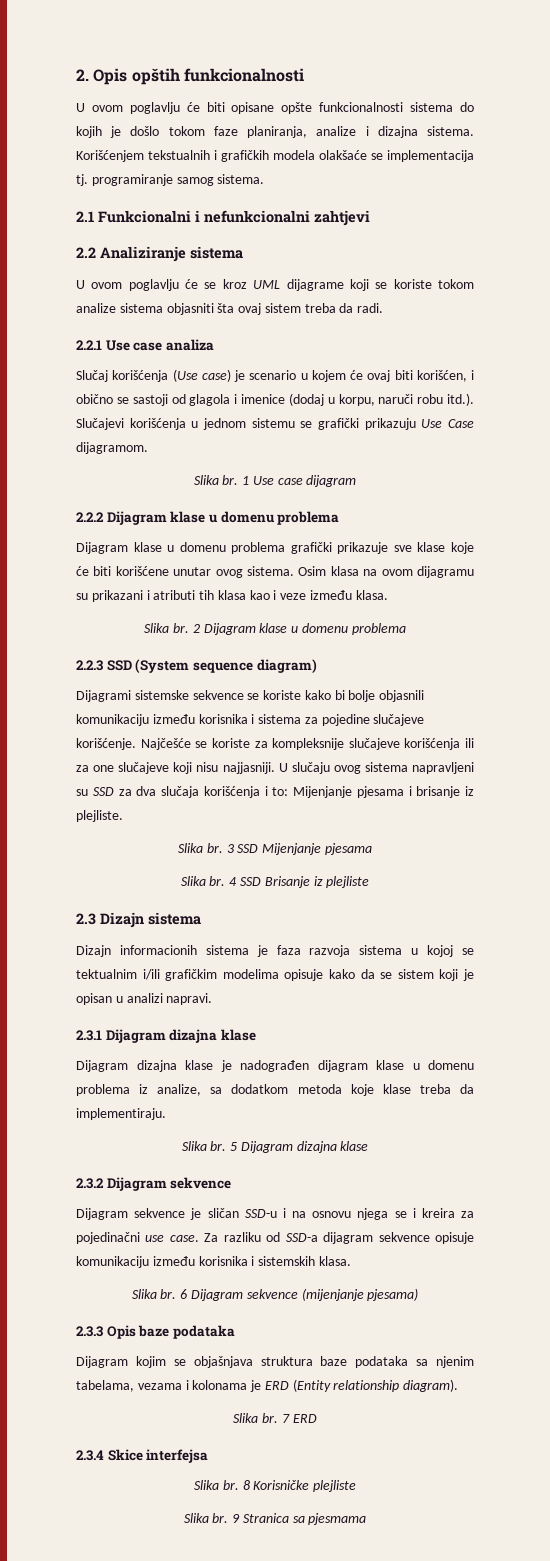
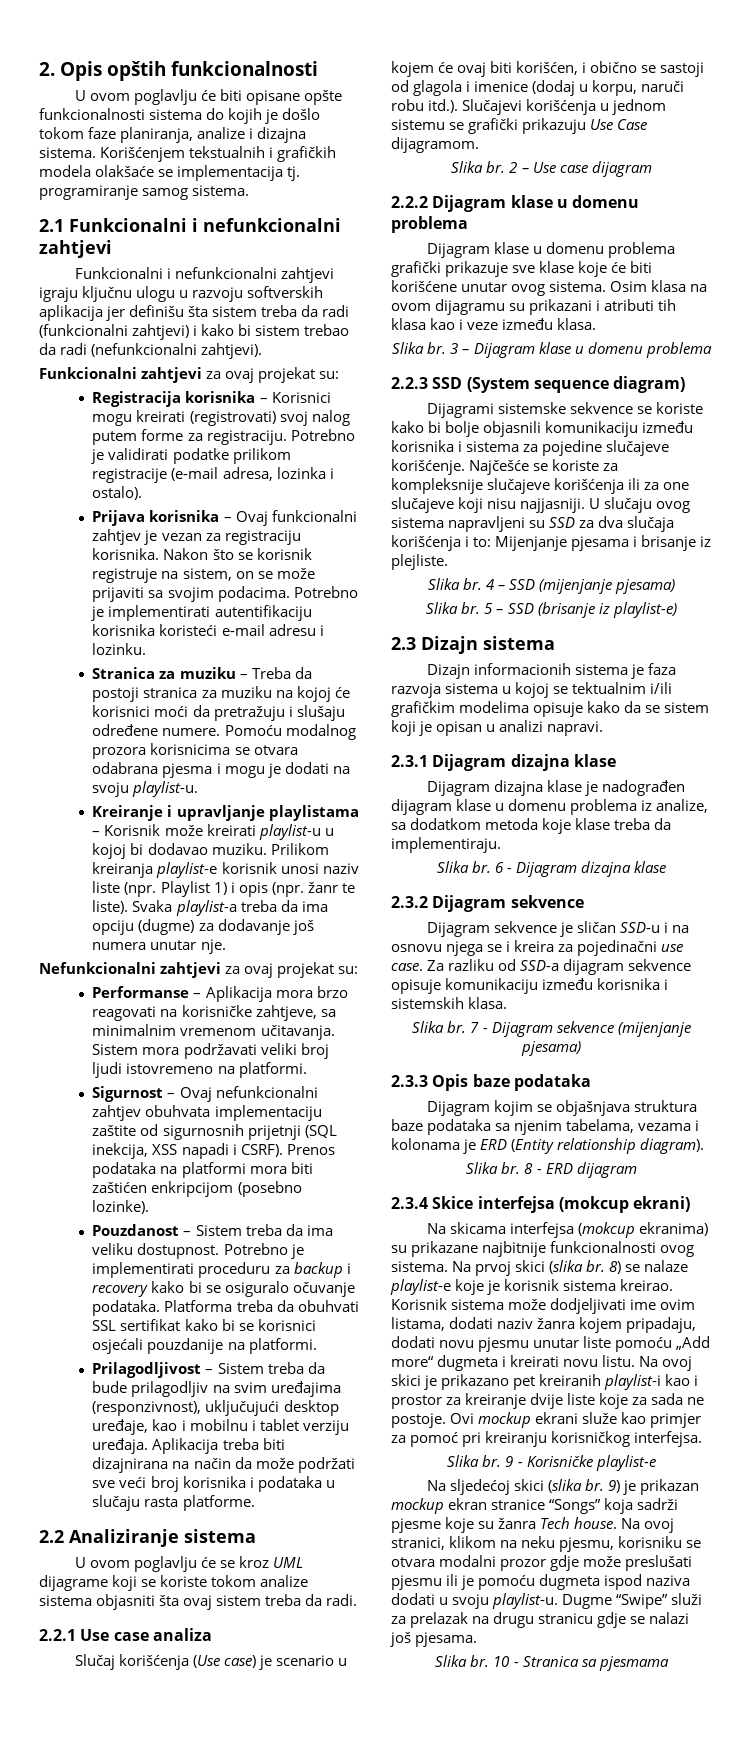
(370, 218) none -> [75,267,335,283] [39,286,324,302] [39,305,350,321] [39,324,350,340] [39,343,263,359] [39,367,340,383] [92,391,331,407] [92,410,350,426] [92,429,355,445] [91,448,291,464] [92,467,334,483] [92,486,143,500] [92,510,357,526] [92,529,301,545] [92,548,312,560] [92,568,315,583] [92,586,358,602] [91,605,312,621] [92,624,324,636] [92,643,147,655] [92,667,312,679] [92,686,350,702] [92,705,345,721] [92,724,356,740] [92,743,298,759] [92,762,350,778] [92,781,199,797] [92,805,359,821] [92,824,334,840] [92,843,329,859] [92,862,359,878] [92,881,355,897] [92,900,328,916] [92,919,314,935] [92,939,226,954] [39,962,359,978] [92,986,348,1002] [92,1005,336,1021] [92,1024,335,1040] [92,1043,329,1059] [92,1062,307,1078] [92,1086,318,1102] [92,1105,322,1121] [92,1124,337,1140] [92,1143,335,1159] [92,1162,313,1178] [92,1181,302,1197] [92,1200,150,1214] [92,1224,333,1236] [92,1243,304,1259] [92,1262,351,1278] [92,1281,355,1297] [92,1300,359,1316] [92,1319,316,1331] [92,1338,317,1354] [92,1362,325,1378] [92,1381,341,1397] [92,1400,339,1416] [92,1419,349,1435] [92,1438,285,1454] [92,1457,355,1473] [92,1476,335,1492] [92,1495,255,1511] // Funkcionalni i nefunkcionalni zahtjevi igraju ključnu ulogu u razvoju softverskih aplikacija jer definišu šta sistem treba da radi (funkcionalni zahtjevi) i kako bi sistem trebao da radi (nefunkcionalni zahtjevi). // Funkcionalni zahtjevi za ovaj projekat su: // Registracija korisnika – Korisnici mogu kreirati (registrovati) svoj nalog putem forme za registraciju. Potrebno je validirati podatke prilikom registracije (e-mail adresa, lozinka i ostalo). // Prijava korisnika – Ovaj funkcionalni zahtjev je vezan za registraciju korisnika. Nakon što se korisnik registruje na sistem, on se može prijaviti sa svojim podacima. Potrebno je implementirati autentifikaciju korisnika koristeći e-mail adresu i lozinku. // Stranica za muziku – Treba da postoji stranica za muziku na kojoj će korisnici moći da pretražuju i slušaju određene numere. Pomoću modalnog prozora korisnicima se otvara odabrana pjesma i mogu je dodati na svoju playlist-u. // Kreiranje i upravljanje playlistama – Korisnik može kreirati playlist-u u kojoj bi dodavao muziku. Prilikom kreiranja playlist-e korisnik unosi naziv liste (npr. Playlist 1) i opis (npr. žanr te liste). Svaka playlist-a treba da ima opciju (dugme) za dodavanje još numera unutar nje. // Nefunkcionalni zahtjevi za ovaj projekat su: // Performanse – Aplikacija mora brzo reagovati na korisničke zahtjeve, sa minimalnim vremenom učitavanja. Sistem mora podržavati veliki broj ljudi istovremeno na platformi. // Sigurnost – Ovaj nefunkcionalni zahtjev obuhvata implementaciju zaštite od sigurnosnih prijetnji (SQL inekcija, XSS napadi i CSRF). Prenos podataka na platformi mora biti zaštićen enkripcijom (posebno lozinke). // Pouzdanost – Sistem treba da ima veliku dostupnost. Potrebno je implementirati proceduru za backup i recovery kako bi se osiguralo očuvanje podataka. Platforma treba da obuhvati SSL sertifikat kako bi se korisnici osjećali pouzdanije na platformi. // Prilagodljivost – Sistem treba da bude prilagodljiv na svim uređajima (responzivnost), uključujući desktop uređaje, kao i mobilnu i tablet verziju uređaja. Aplikacija treba biti dizajnirana na način da može podržati sve veći broj korisnika i podataka u slučaju rasta platforme.
[242,476,250,485] 1 -> [509,162,529,173] 2 –
[192,624,200,633] 2 -> [450,343,470,354] 3 –
[226,843,372,855] [180,876,370,888] 3 SSD Mijenjanje pjesama // Slika br. 4 SSD Brisanje iz plejliste -> [485,579,676,594] [426,602,677,618] 4 – SSD (mijenjanje pjesama) // Slika br. 5 – SSD (brisanje iz playlist-e)
[230,1142,238,1151] 5 -> [494,862,512,873] 6 -
[180,1289,188,1299] 6 -> [470,1022,488,1033] 7 -
[281,1414,317,1423] 7 ERD -> [524,1162,637,1178] 8 - ERD dijagram
[193,1480,357,1492] [183,1513,241,1523] // Slika br. 8 Korisničke plejliste // Slika br. 9 -> [558,1196,691,1213] [427,1222,709,1238] [391,1241,695,1257] [391,1260,689,1276] [390,1279,674,1295] [391,1298,696,1314] [391,1317,697,1333] [391,1336,711,1352] [391,1355,693,1371] [391,1374,699,1390] [391,1393,705,1409] [391,1412,702,1428] [391,1431,703,1447] [447,1455,656,1471] [427,1479,700,1495] [391,1498,679,1514] [391,1517,675,1533] [391,1536,702,1552] [391,1555,693,1571] [391,1574,691,1590] [391,1593,703,1609] [391,1612,690,1628] [390,1632,478,1647] [435,1655,519,1667] (mokcup ekrani) // Na skicama interfejsa (mokcup ekranima) su prikazane najbitnije funkcionalnosti ovog sistema. Na prvoj skici (slika br. 8) se nalaze playlist-e koje je korisnik sistema kreirao. Korisnik sistema može dodjeljivati ime ovim listama, dodati naziv žanra kojem pripadaju, dodati novu pjesmu unutar liste pomoću „Add more“ dugmeta i kreirati novu listu. Na ovoj skici je prikazano pet kreiranih playlist-i kao i prostor za kreiranje dvije liste koje za sada ne postoje. Ovi mockup ekrani služe kao primjer za pomoć pri kreiranju korisničkog interfejsa. // Slika br. 9 - Korisničke playlist-e // Na sljedećoj skici (slika br. 9) je prikazan mockup ekran stranice “Songs” koja sadrži pjesme koje su žanra Tech house. Na ovoj stranici, klikom na neku pjesmu, korisniku se otvara modalni prozor gdje može preslušati pjesmu ili je pomoću dugmeta ispod naziva dodati u svoju playlist-u. Dugme “Swipe” služi za prelazak na drugu stranicu gdje se nalazi još pjesama. // Slika br. 10 -

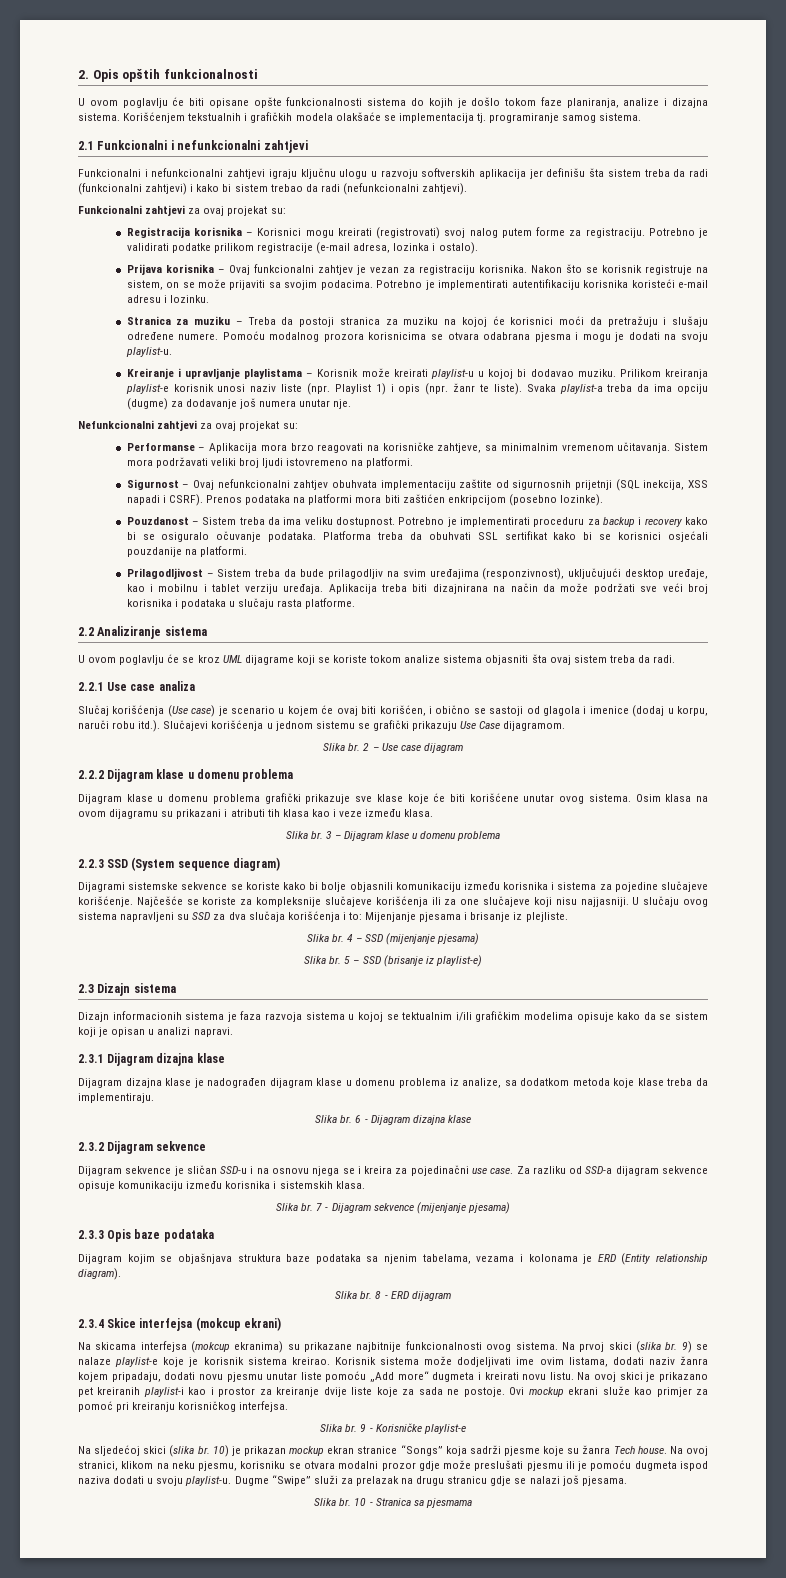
[609,1261,622,1274] 8) -> [681,1341,692,1353] 9)
[608,1480,621,1493] 9) -> [212,1445,229,1457] 10)

